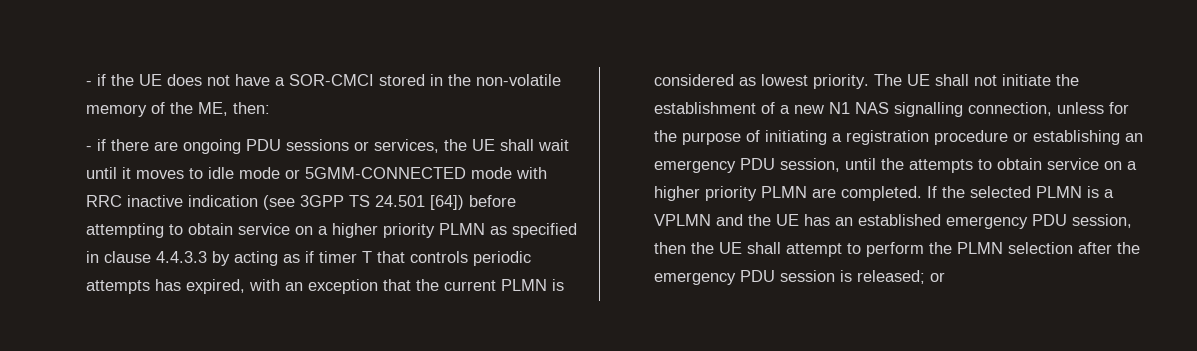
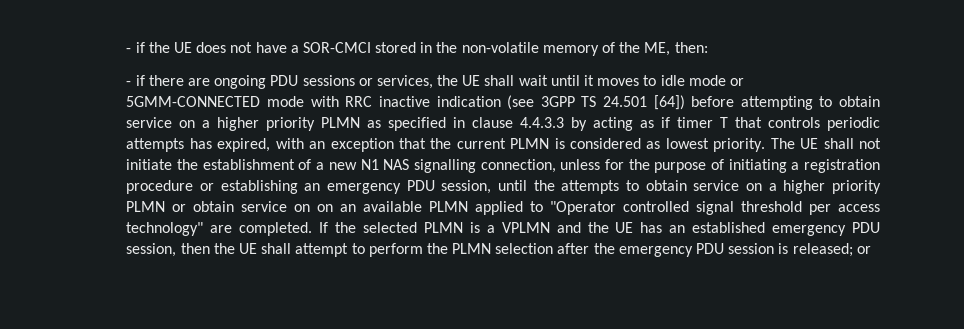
(807, 192) none -> [172,201,880,215] [126,222,204,236] or obtain service on on an available PLMN applied to "Operator controlled signal threshold per access technology"

